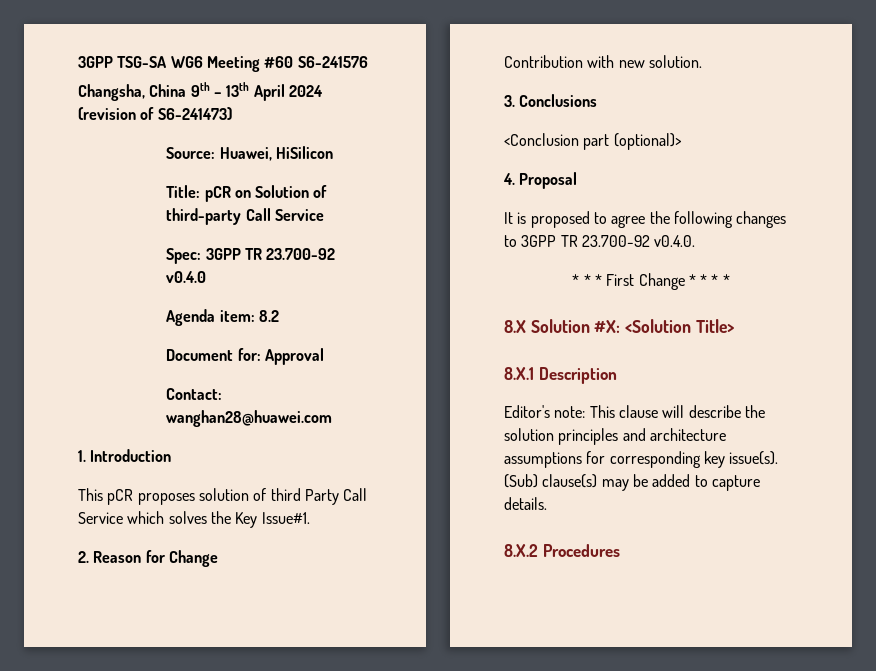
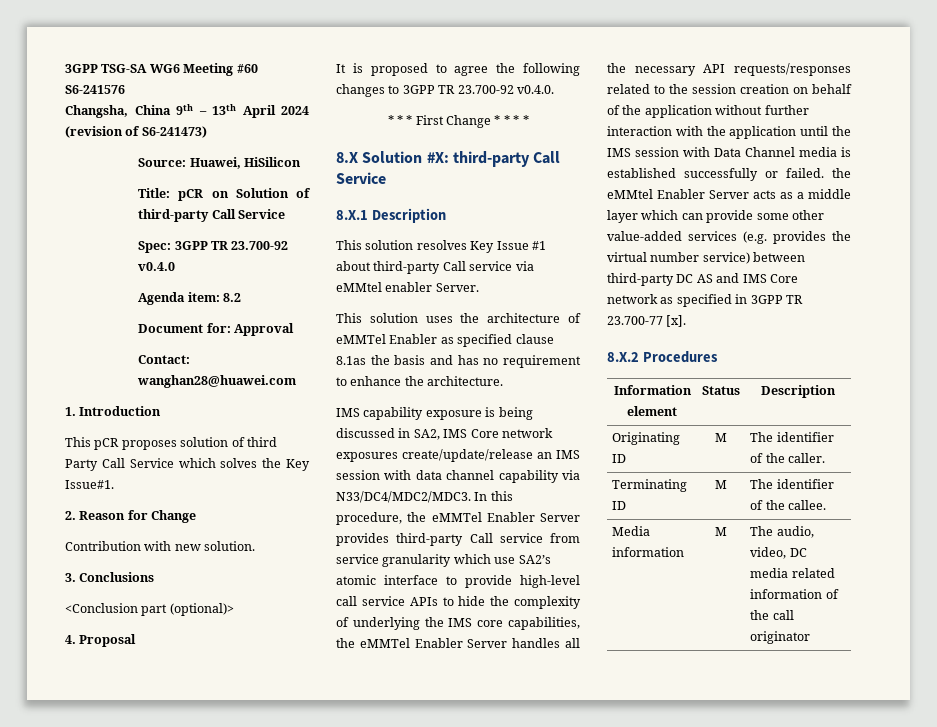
[625,319,734,333] <Solution Title> -> [452,151,561,167] [336,172,386,184] third-party Call Service
[504,405,765,418] [504,428,726,445] [504,451,779,468] [504,474,760,491] [504,497,547,510] [504,544,620,557] Editor's note: This clause will describe the solution principles and architecture assumptions for corresponding key issue(s). (Sub) clause(s) may be added to capture details. // 8.X.2 Procedures -> [336,240,546,253] [336,261,534,274] [336,282,479,292] [336,313,581,323] [336,334,554,347] [336,355,581,368] [336,376,504,386] [336,407,533,420] [336,428,553,440] [336,449,580,462] [336,470,580,483] [336,491,513,503] [336,512,580,525] [336,533,580,546] [336,554,551,567] [336,575,580,588] [336,596,581,609] [336,617,580,630] [336,638,580,648] [607,63,851,76] [607,84,852,94] [607,105,809,118] [607,126,851,139] [607,147,851,157] [607,168,851,181] [607,189,851,199] [607,210,824,223] [607,231,851,244] [607,252,806,264] [607,273,798,286] [607,294,803,307] [607,315,687,327] [607,351,718,363] [613,385,692,395] [627,406,677,416] [702,386,740,395] [761,385,836,398] [612,432,681,445] [612,454,627,463] [715,433,727,442] [750,432,834,442] [750,453,826,463] [612,479,688,492] [612,501,627,510] [715,480,727,489] [750,479,834,489] [750,500,827,510] [612,526,651,536] [612,547,685,557] [715,527,727,536] [750,526,814,538] [750,547,807,559] [750,568,835,578] [750,589,839,599] [750,610,794,620] [750,631,811,644] This solution resolves Key Issue #1 about third-party Call service via eMMtel enabler Server. // This solution uses the architecture of eMMTel Enabler as specified clause 8.1as the basis and has no requirement to enhance the architecture. // IMS capability exposure is being discussed in SA2, IMS Core network exposures create/update/release an IMS session with data channel capability via N33/DC4/MDC2/MDC3. In this procedure, the eMMTel Enabler Server provides third-party Call service from service granularity which use SA2’s atomic interface to provide high-level call service APIs to hide the complexity of underlying the IMS core capabilities, the eMMTel Enabler Server handles all the necessary API requests/responses related to the session creation on behalf of the application without further interaction with the application until the IMS session with Data Channel media is established successfully or failed. the eMMtel Enabler Server acts as a middle layer which can provide some other value-added services (e.g. provides the virtual number service) between third-party DC AS and IMS Core network as specified in 3GPP TR 23.700-77 [x]. // 8.X.2 Procedures // Information element | Status | Description // Originating ID | M | The identifier of the caller. // Terminating ID | M | The identifier of the callee. // Media information | M | The audio, video, DC media related information of the call originator

